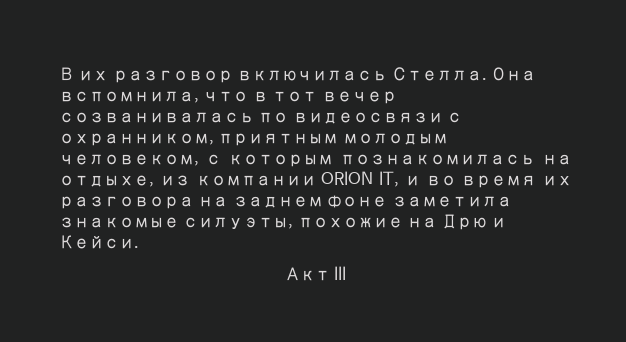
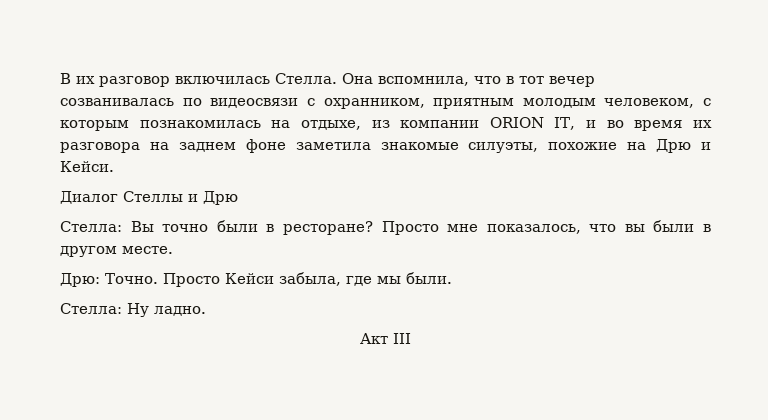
(139, 242) none -> [60,191,238,205] [60,220,712,235] [60,246,173,257] [60,272,452,287] [60,303,206,317] // Диалог Стеллы и Дрю // Стелла: Вы точно были в ресторане? Просто мне показалось, что вы были в другом месте. // Дрю: Точно. Просто Кейси забыла, где мы были. // Стелла: Ну ладно.

